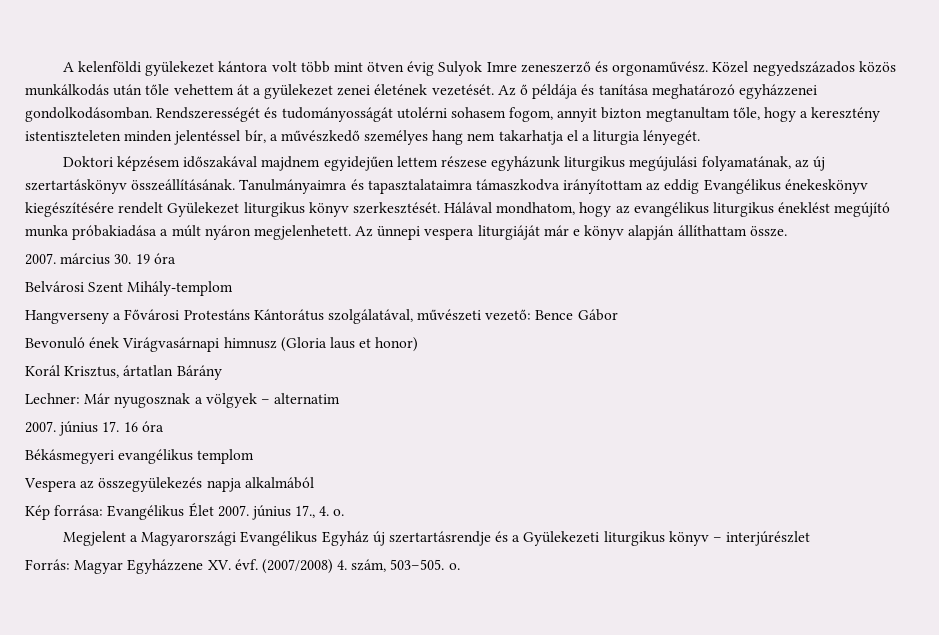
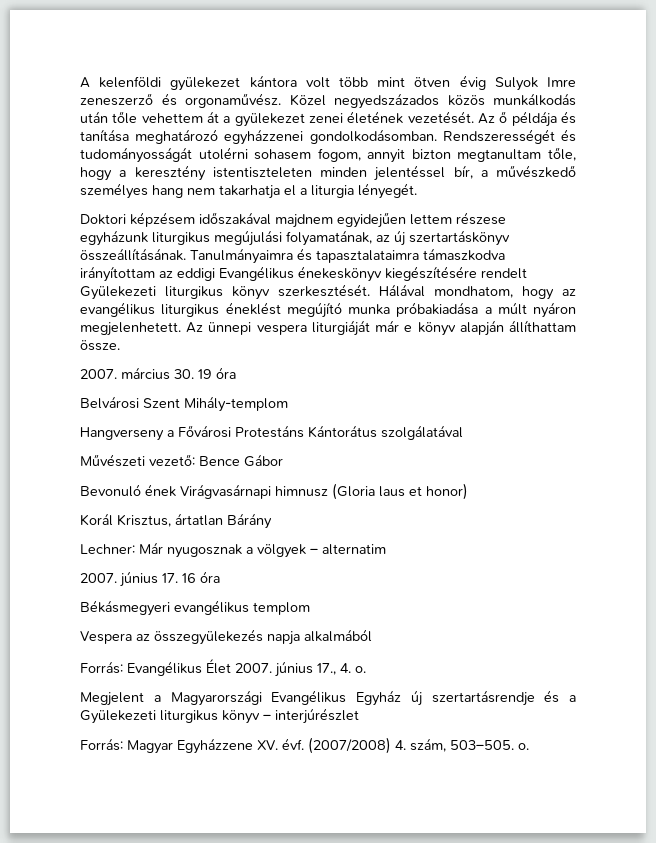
[664,179,700,194] eddig -> [177,268,215,281] eddigi
[167,202,240,217] Gyülekezet -> [80,286,156,300] Gyülekezeti
[327,309,482,324] szolgálatával, művészeti -> [381,425,463,440] [80,454,145,467] szolgálatával // Művészeti
[25,505,104,520] Kép forrása: -> [80,661,123,674] Forrás:

